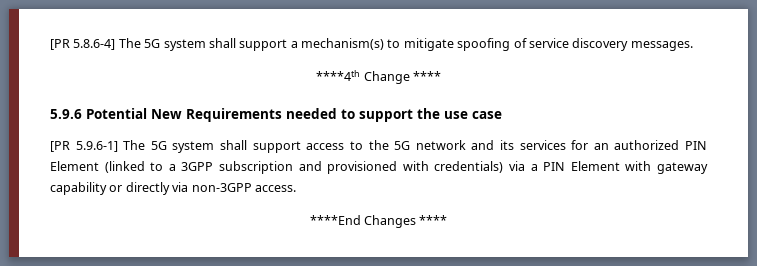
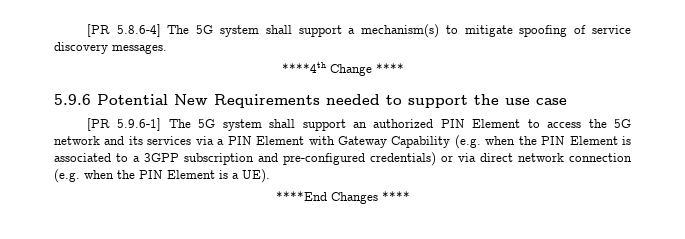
[306,141,363,150] access to -> [352,119,582,128] an authorized PIN Element to access
[571,140,707,150] [50,161,145,173] for an authorized PIN Element (linked -> [195,135,631,149] [54,153,111,162] via a PIN Element with Gateway Capability (e.g. when the PIN Element is associated
[327,161,709,174] [50,182,296,195] provisioned with credentials) via a PIN Element with gateway capability or directly via non-3GPP access. -> [283,152,632,166] [54,169,270,183] pre-configured credentials) or via direct network connection (e.g. when the PIN Element is a UE).

